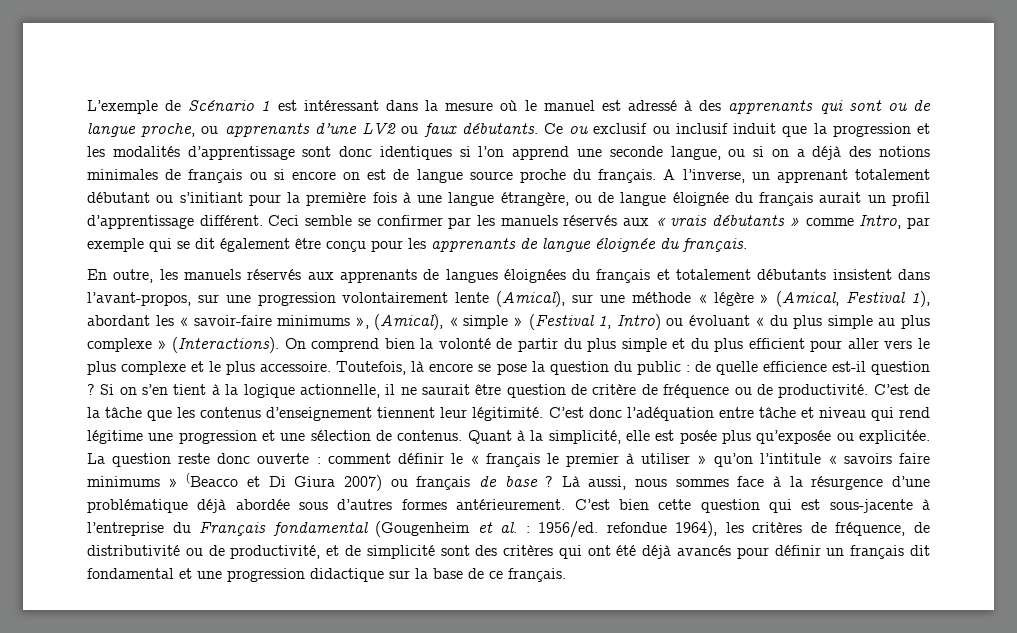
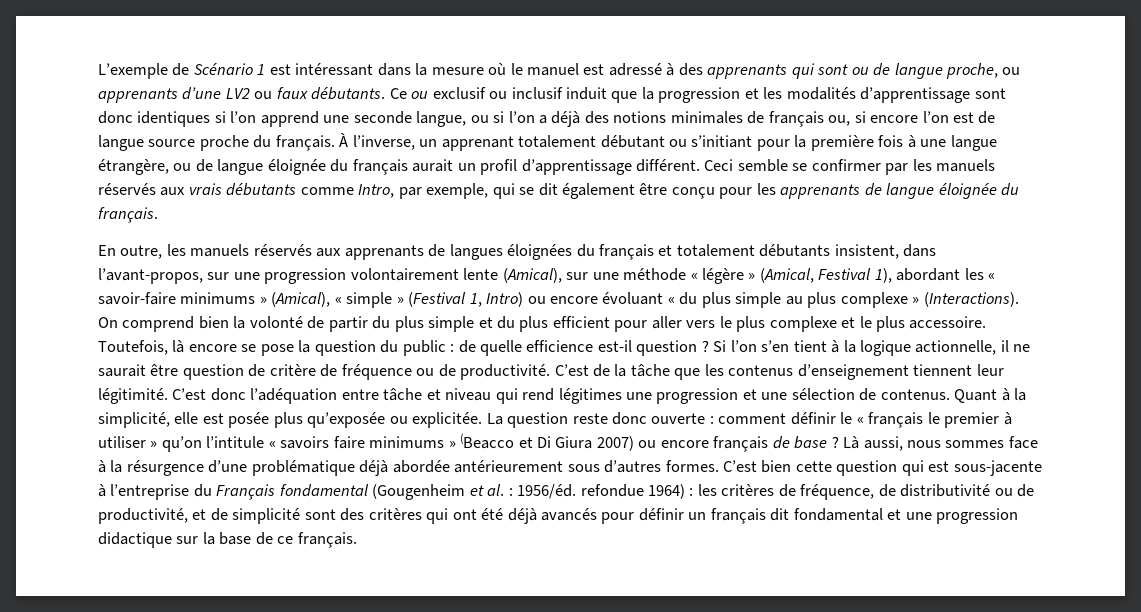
[771,149,789,157] on -> [508,111,535,123] l’on
[249,172,267,180] ou -> [828,115,851,126] ou,
[343,172,360,180] on -> [922,111,949,123] l’on
[663,169,676,180] A -> [339,133,349,147] À
[654,217,666,226] « -> (186, 191) none
[789,217,800,226] » -> (297, 189) none
[87,238,144,252] exemple -> [426,183,489,199] exemple,
[832,269,892,280] insistent -> [834,244,899,259] insistent,
[355,317,369,329] », -> [259,296,267,304] »
(684, 322) none -> [550,296,599,304] encore
[119,387,137,395] on -> [730,340,757,352] l’on
[87,430,143,444] légitime -> [558,388,622,404] légitimes
(408, 483) none -> [660,440,709,448] encore
(290, 504) none -> [454,460,564,473] antérieurement
[401,499,566,510] formes antérieurement. -> [665,460,719,472] formes.
[538,521,718,538] 1956/ed. refondue 1964), -> [517,484,694,499] 1956/éd. refondue 1964) :

